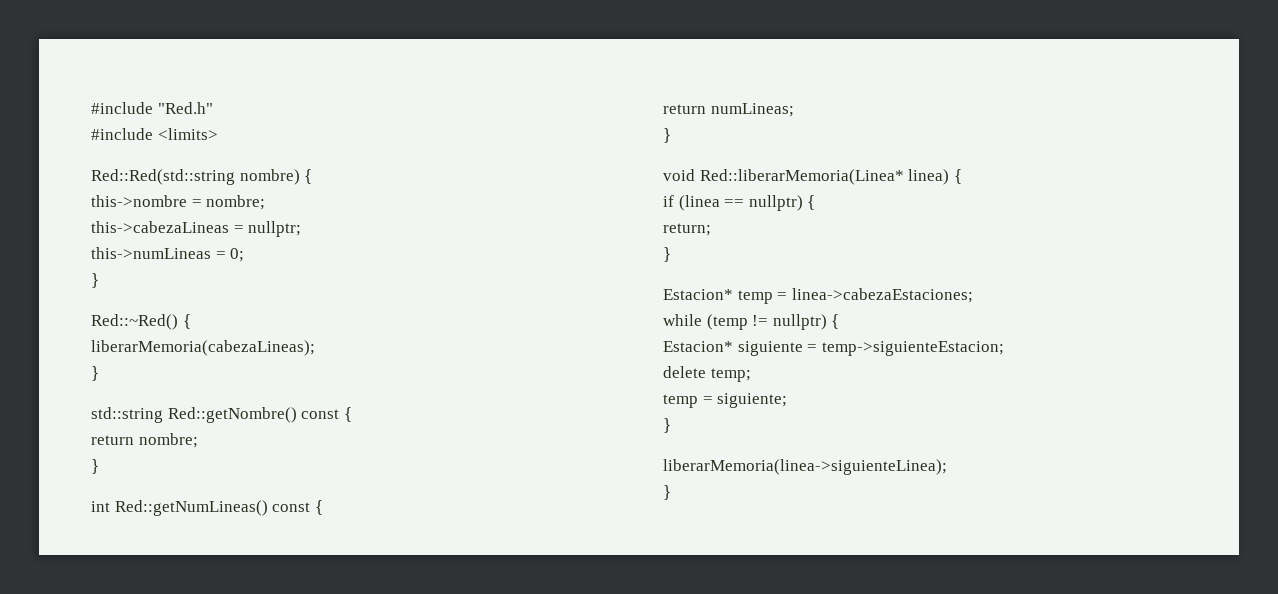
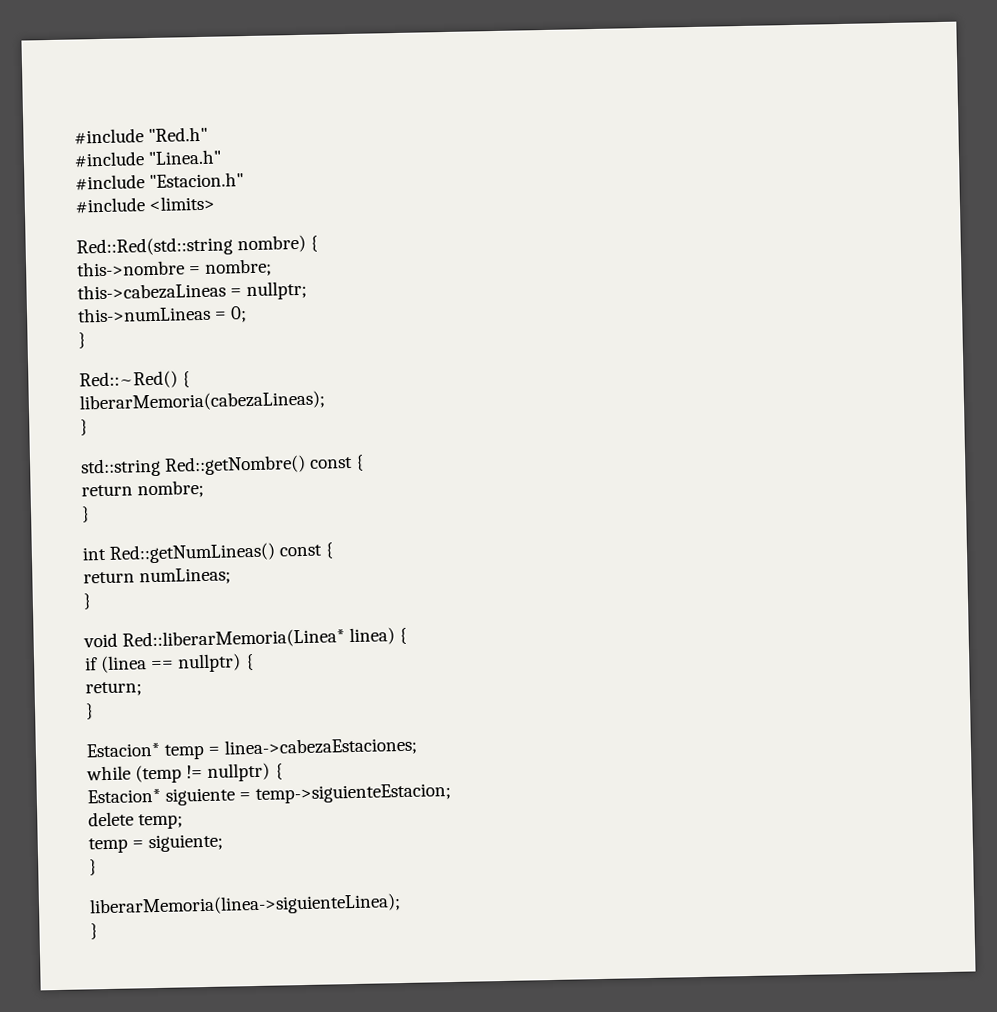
(213, 108) none -> [74,149,223,168] [75,172,245,191] // #include "Linea.h" // #include "Estacion.h"

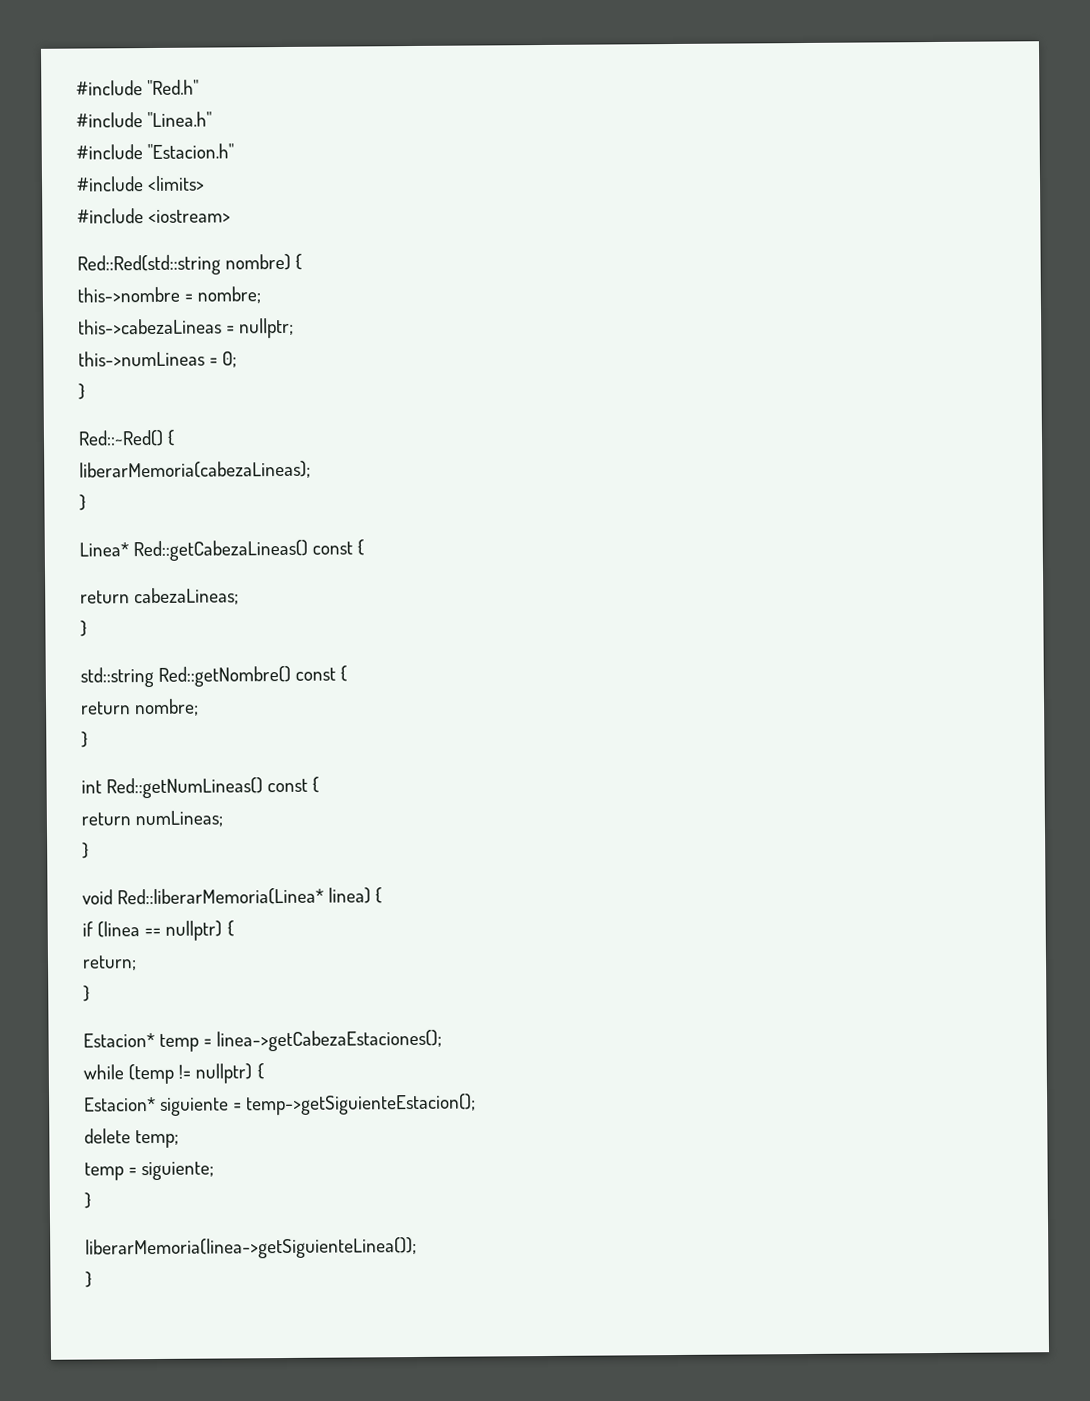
(216, 203) none -> [77,208,232,224] // #include <iostream>
(88, 427) none -> [79,539,365,562] [80,587,240,606] [80,620,87,637] // Linea* Red::getCabezaLineas() const { // return cabezaLineas; // }
[224,736,418,758] linea->cabezaEstaciones; -> [216,1029,443,1052] linea->getCabezaEstaciones();
[255,783,452,804] temp->siguienteEstacion; -> [246,1093,477,1116] temp->getSiguienteEstacion();
[89,893,401,918] liberarMemoria(linea->siguienteLinea); -> [85,1237,417,1260] liberarMemoria(linea->getSiguienteLinea());

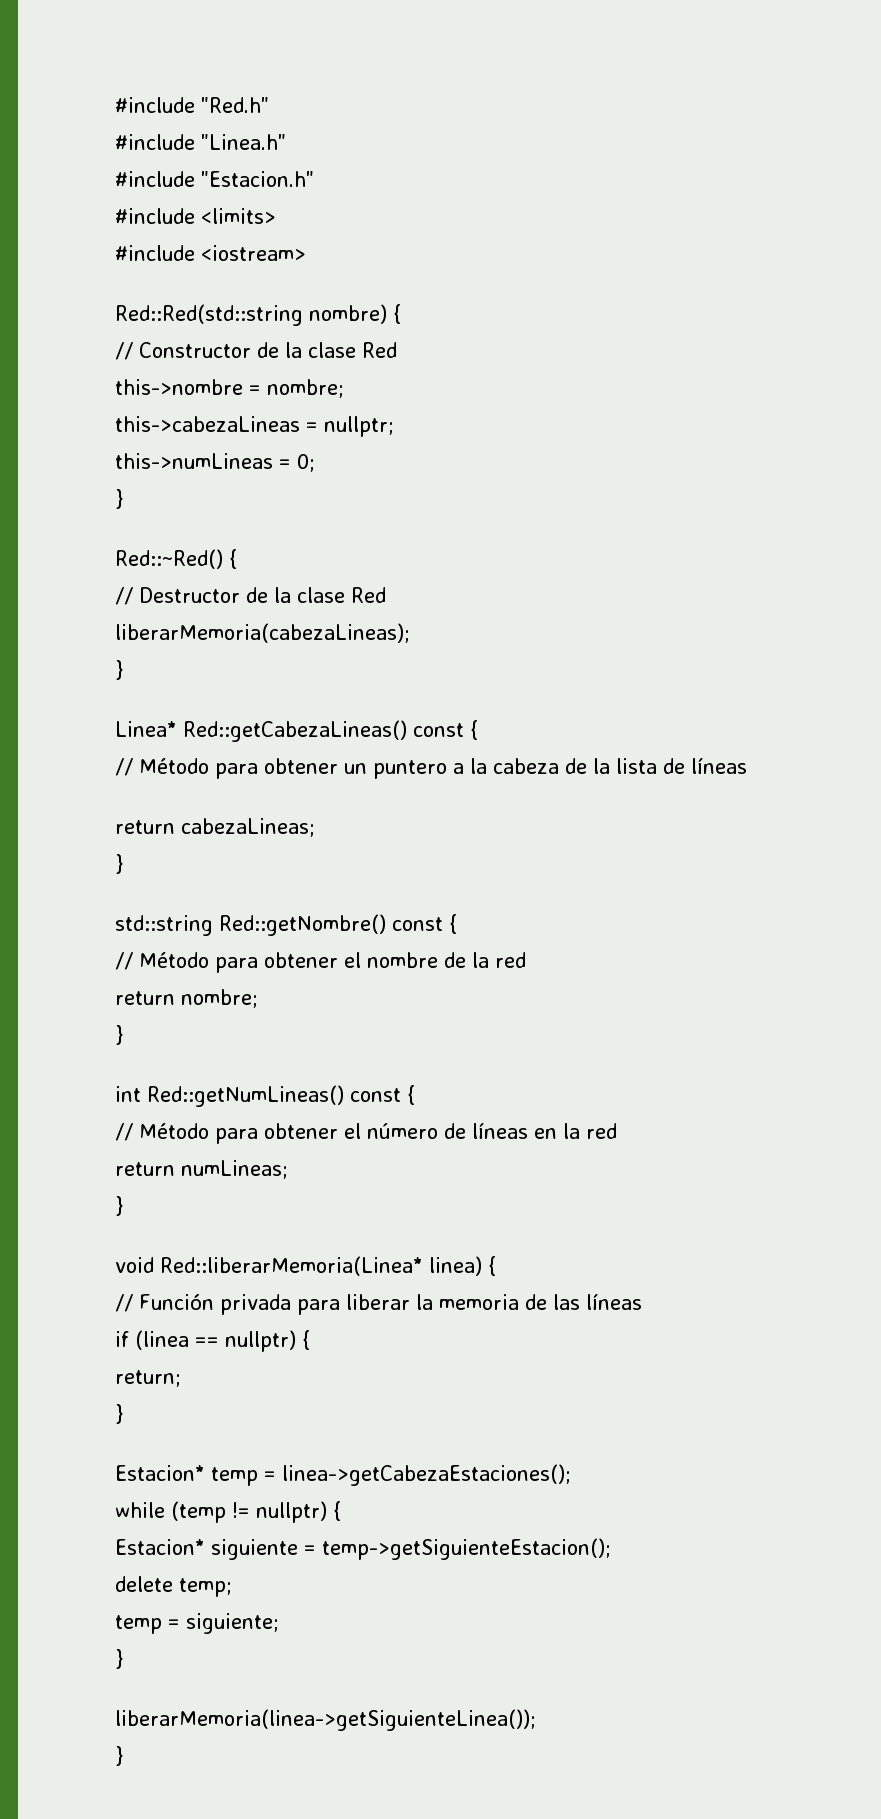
(303, 261) none -> [115,342,397,360] // // Constructor de la clase Red
(176, 437) none -> [115,587,386,605] // // Destructor de la clase Red
(365, 547) none -> [115,758,747,779] // // Método para obtener un puntero a la cabeza de la lista de líneas
(348, 673) none -> [115,952,526,973] // // Método para obtener el nombre de la red
(320, 784) none -> [115,1123,617,1144] // // Método para obtener el número de líneas en la red
(383, 895) none -> [115,1294,642,1315] // // Función privada para liberar la memoria de las líneas

